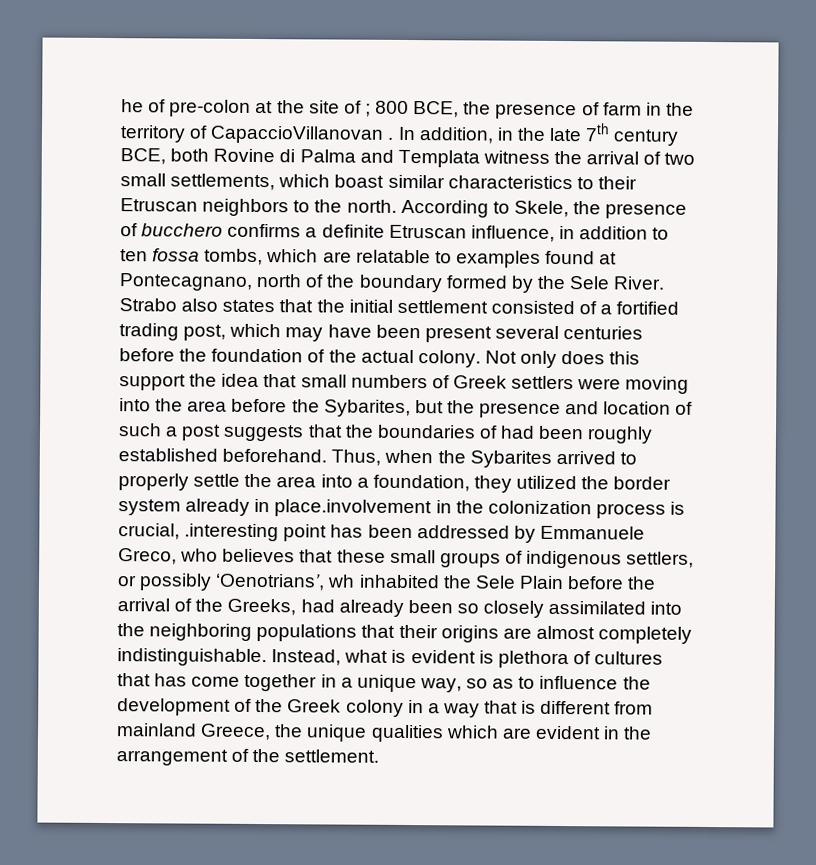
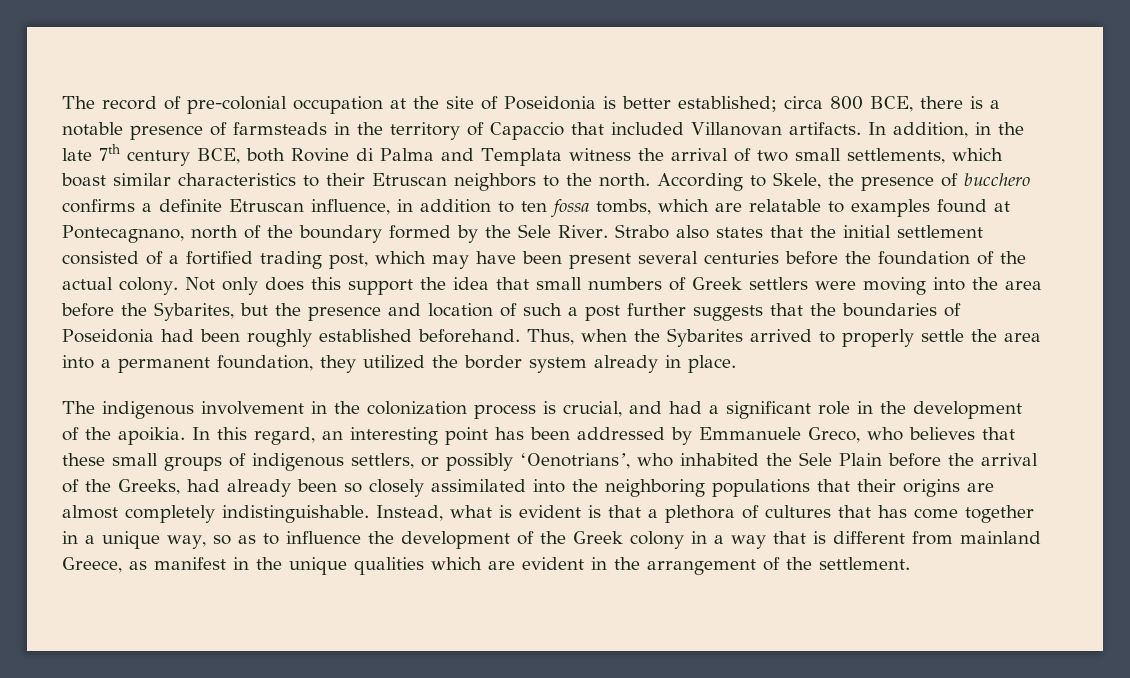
[121,99,642,120] he of pre-colon at the site of ; 800 BCE, the presence of farm -> [62,96,1000,114] [62,122,327,140] The record of pre-colonial occupation at the site of Poseidonia is better established; circa 800 BCE, there is a notable presence of farmsteads
[210,125,394,144] CapaccioVillanovan . -> [490,122,861,140] Capaccio that included Villanovan artifacts.
(222, 432) none -> [627,303,686,316] further
(498, 432) none -> [62,329,154,343] Poseidonia
(369, 482) none -> [118,357,210,373] permanent
[274,499,433,518] place.involvement -> [688,355,736,373] [62,401,304,419] place. // The indigenous involvement
[184,523,280,542] .interesting -> [629,401,1022,419] [62,427,438,445] and had a significant role in the development of the apoikia. In this regard, an interesting
[327,574,356,588] wh -> [637,453,673,467] who
(494, 657) none -> [608,505,658,518] that a
(272, 732) none -> [129,557,249,570] as manifest in

